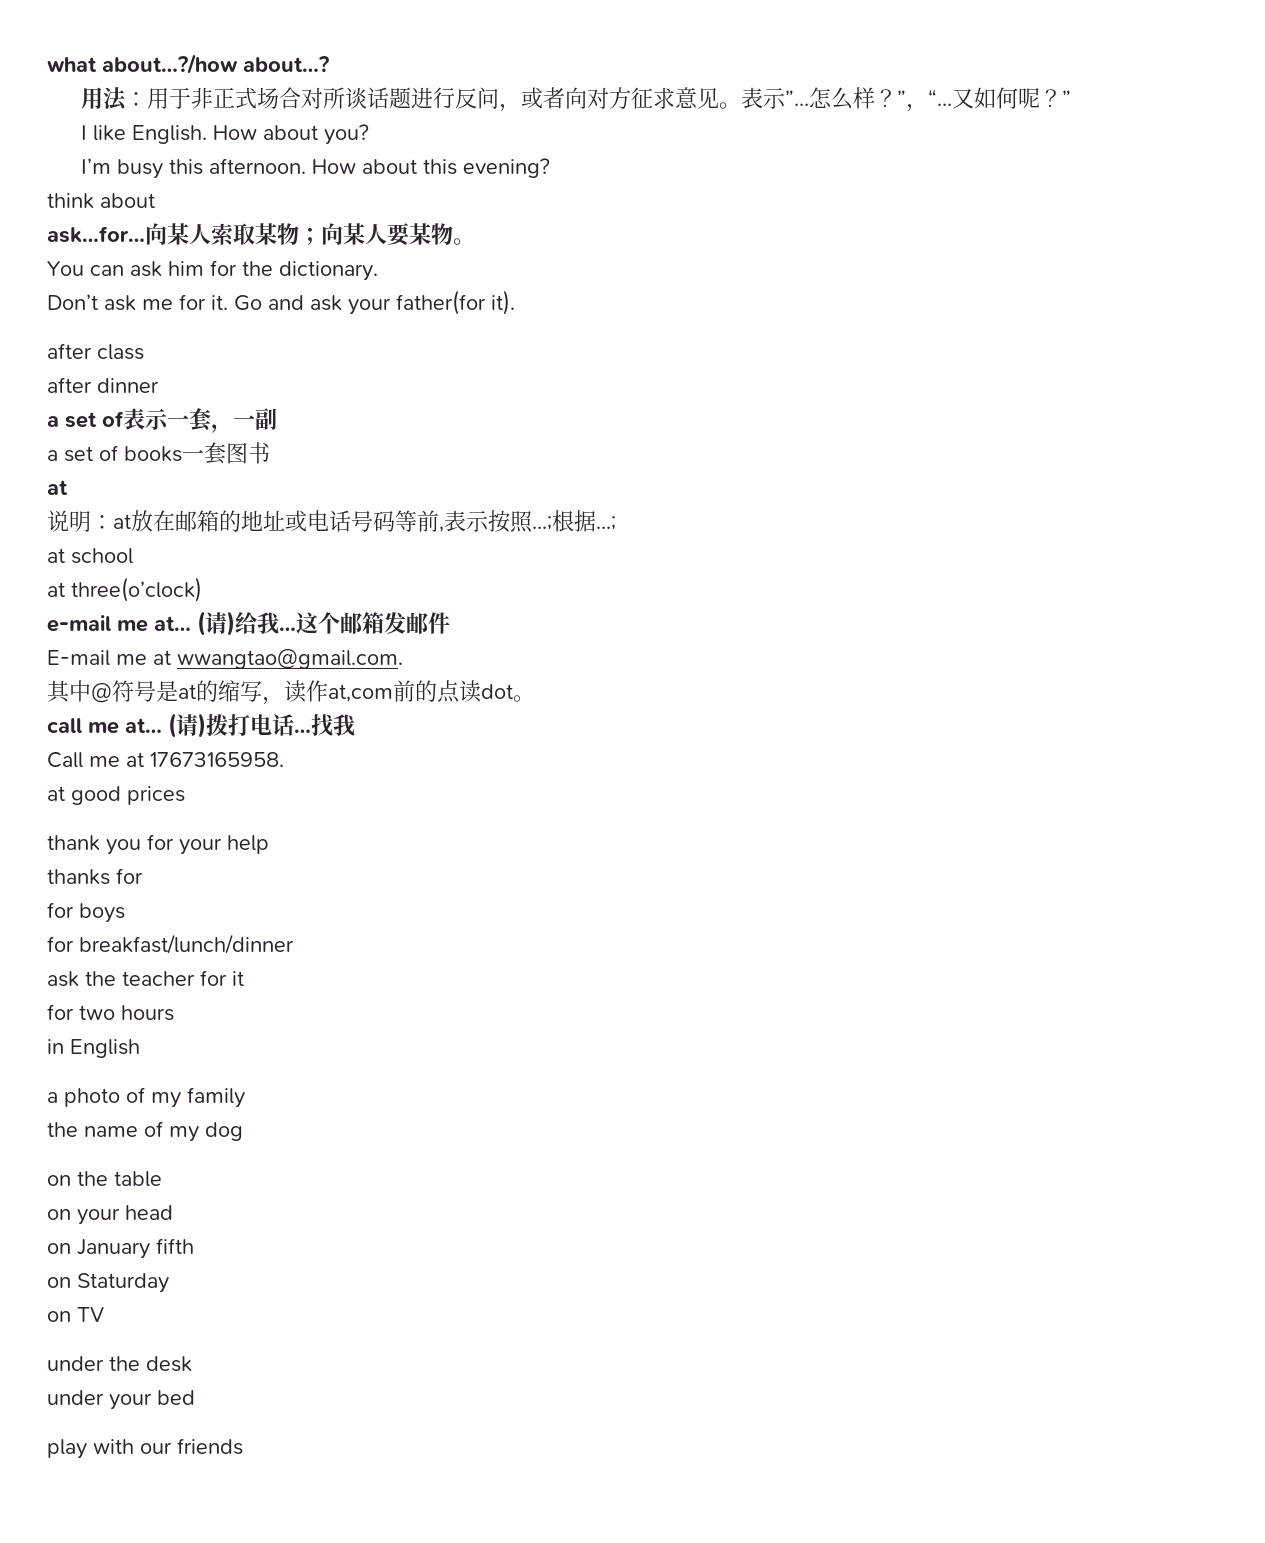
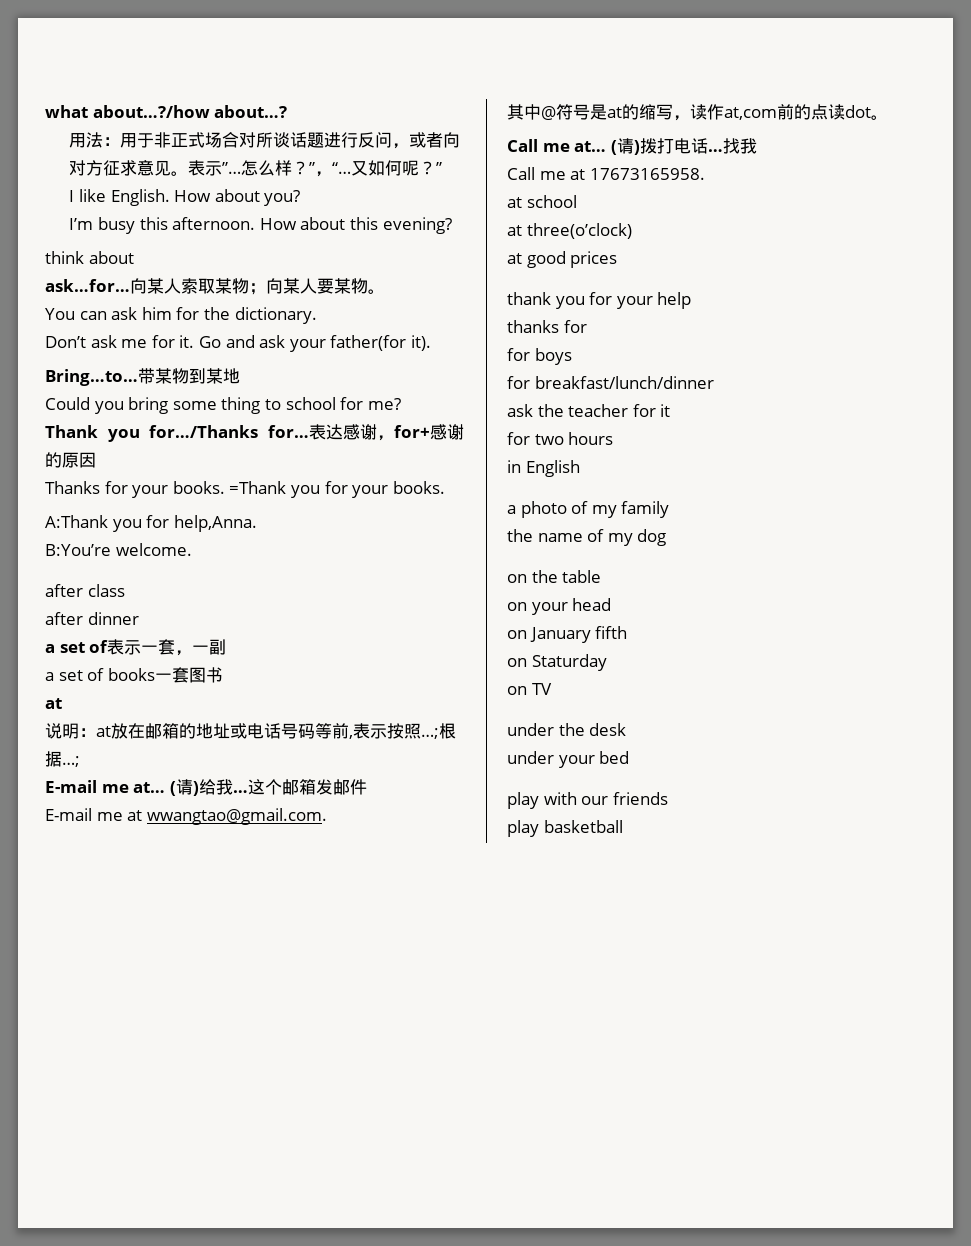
(515, 302) none -> [45,368,240,386] [45,397,401,414] [45,424,464,442] [45,452,96,468] [45,481,445,498] [45,515,257,532] [45,543,192,556] // Bring…to…带某物到某地 // Could you bring some thing to school for me? // Thank you for…/Thanks for…表达感谢，for+感谢的原因 // Thanks for your books. =Thank you for your books. // A:Thank you for help,Anna. // B:You’re welcome.
[47,548,133,564] [47,577,202,602] [47,615,111,632] at school // at three(o’clock) // e-mail -> [45,780,97,793] E-mail
[47,718,82,733] call -> [507,139,538,152] Call
(284, 759) none -> [507,195,577,208] [507,223,632,239] // at school // at three(o’clock)
(243, 1446) none -> [507,820,623,837] // play basketball

